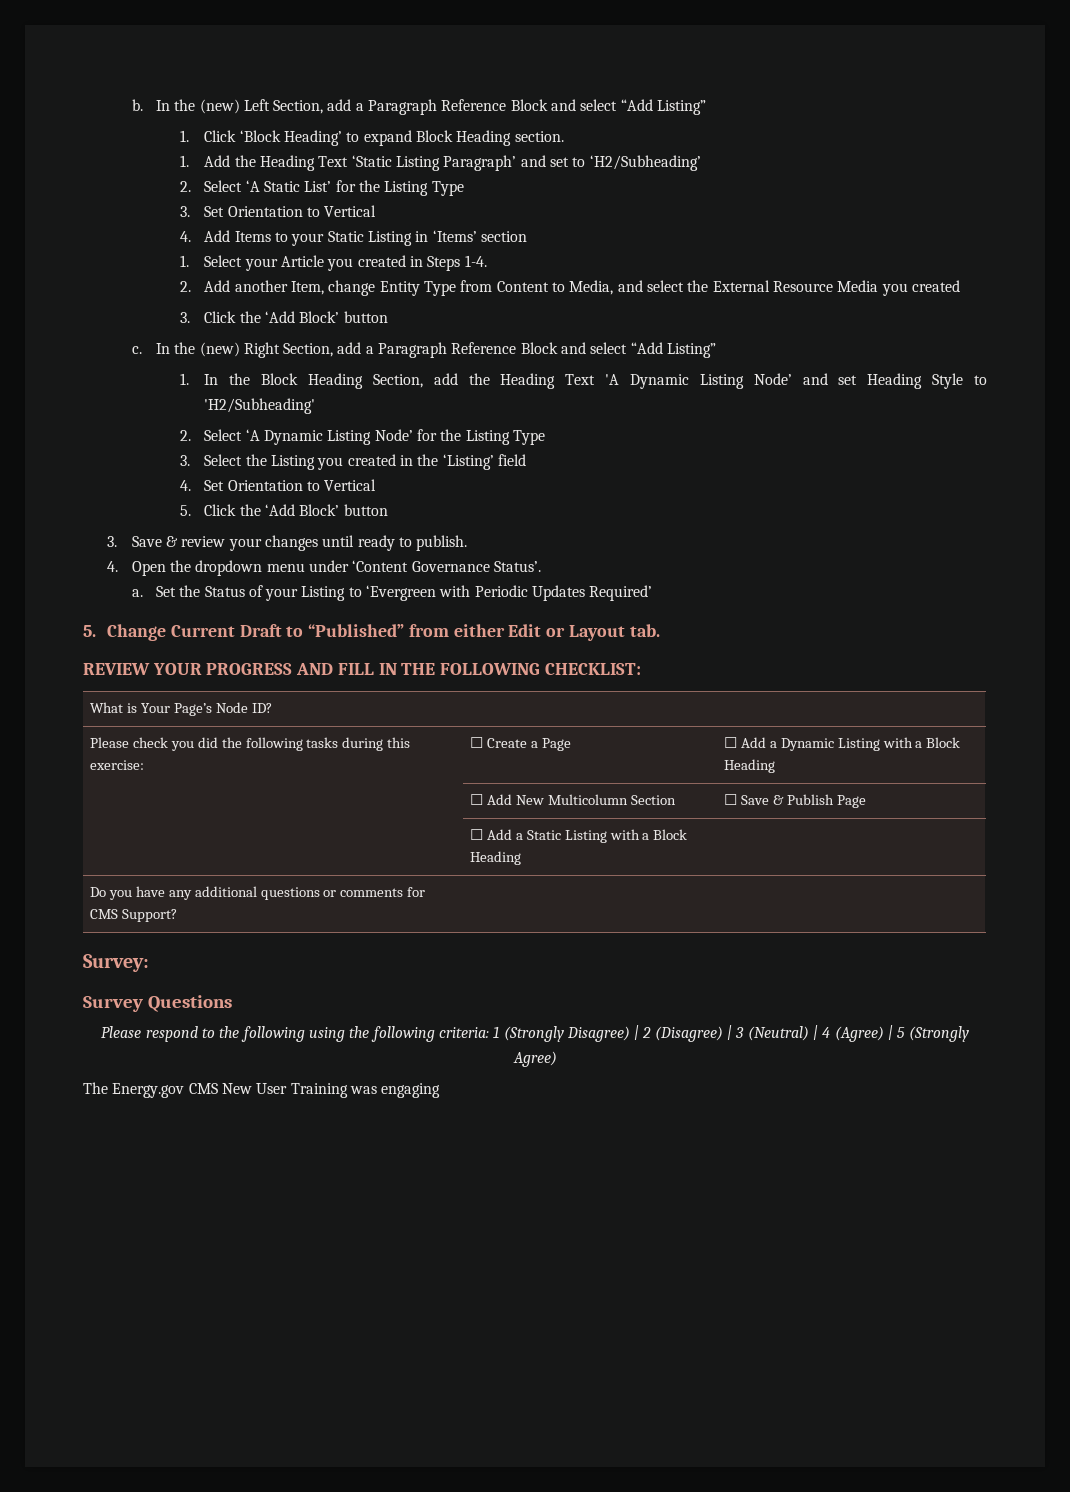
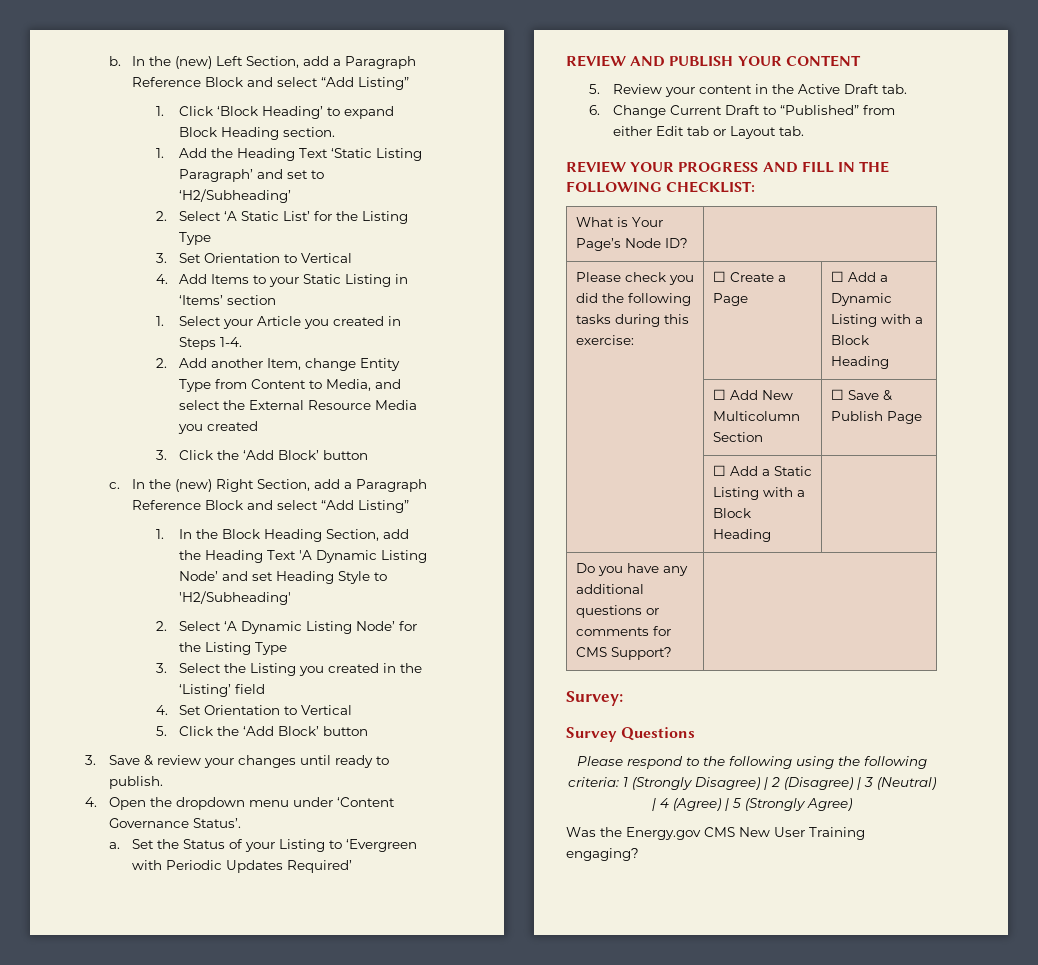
[83,625,96,637] 5. -> [566,55,861,67] [589,84,907,97] [589,105,601,115] REVIEW AND PUBLISH YOUR CONTENT // 5. Review your content in the Active Draft tab. // 6.
(542, 630) none -> [686,126,709,136] tab
[83,1082,108,1094] The -> [566,827,622,837] Was the
[349,1083,441,1098] was engaging -> [566,848,639,861] engaging?

